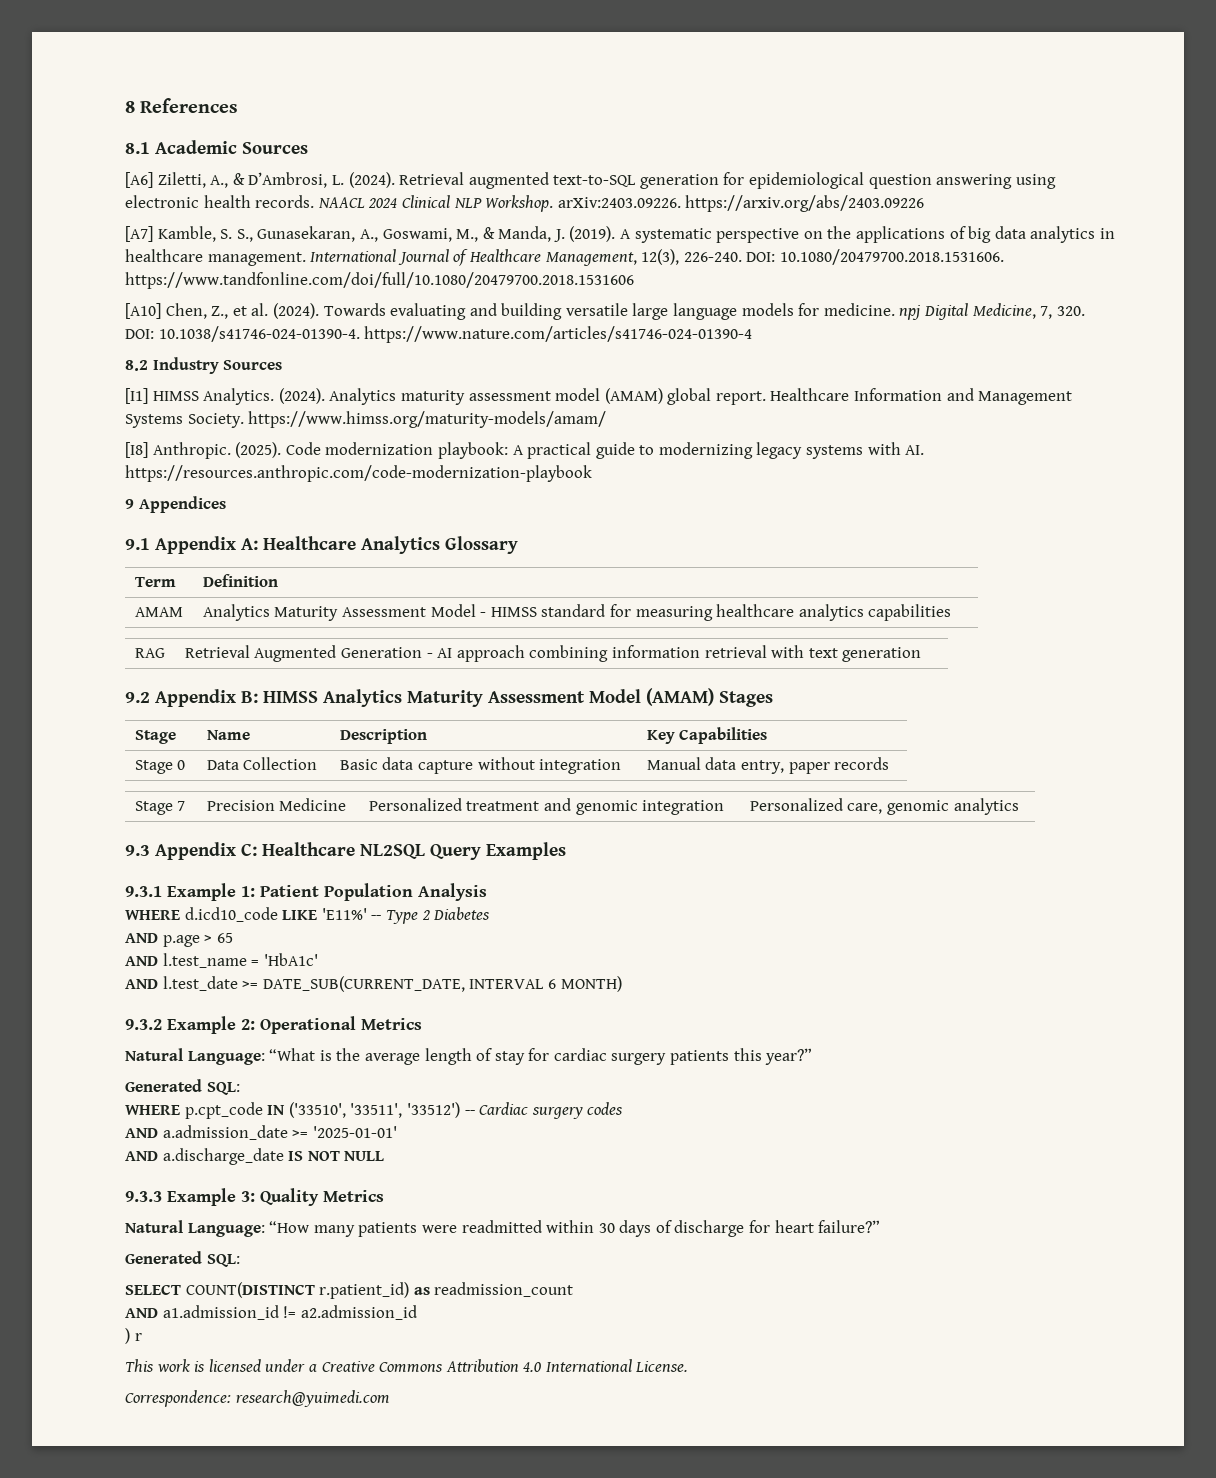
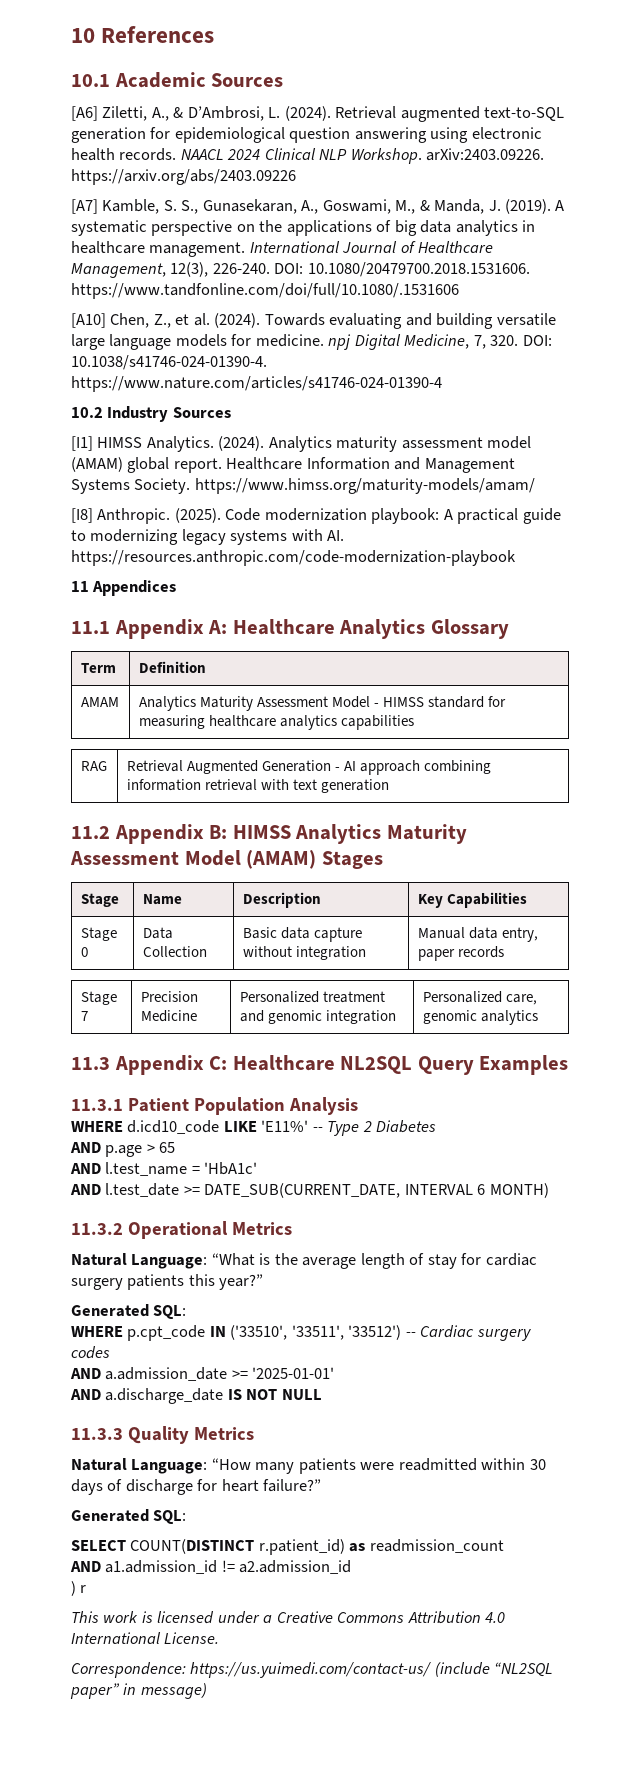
[125,101,135,113] 8 -> [71,28,95,43] 10
[125,142,150,154] 8.1 -> [71,74,110,87] 10.1
[125,272,634,289] https://www.tandfonline.com/doi/full/10.1080/20479700.2018.1531606 -> [71,283,459,299] https://www.tandfonline.com/doi/full/10.1080/.1531606
[125,360,148,371] 8.2 -> [71,407,103,418] 10.2
[125,499,134,509] 9 -> [71,581,89,592] 11
[125,538,150,550] 9.1 -> [71,621,110,634] 11.1
[125,692,150,703] 9.2 -> [71,826,110,839] 11.2
[125,845,150,856] 9.3 -> [71,1057,110,1070] 11.3
[125,883,255,901] 9.3.1 Example 1: -> [71,1099,123,1111] 11.3.1
[125,1016,255,1034] 9.3.2 Example 2: -> [71,1223,123,1235] 11.3.2
[125,1188,255,1206] 9.3.3 Example 3: -> [71,1428,123,1440] 11.3.3
[235,1390,390,1407] research@yuimedi.com -> [190,1662,554,1678] [70,1683,207,1699] https://us.yuimedi.com/contact-us/ (include “NL2SQL paper” in message)

